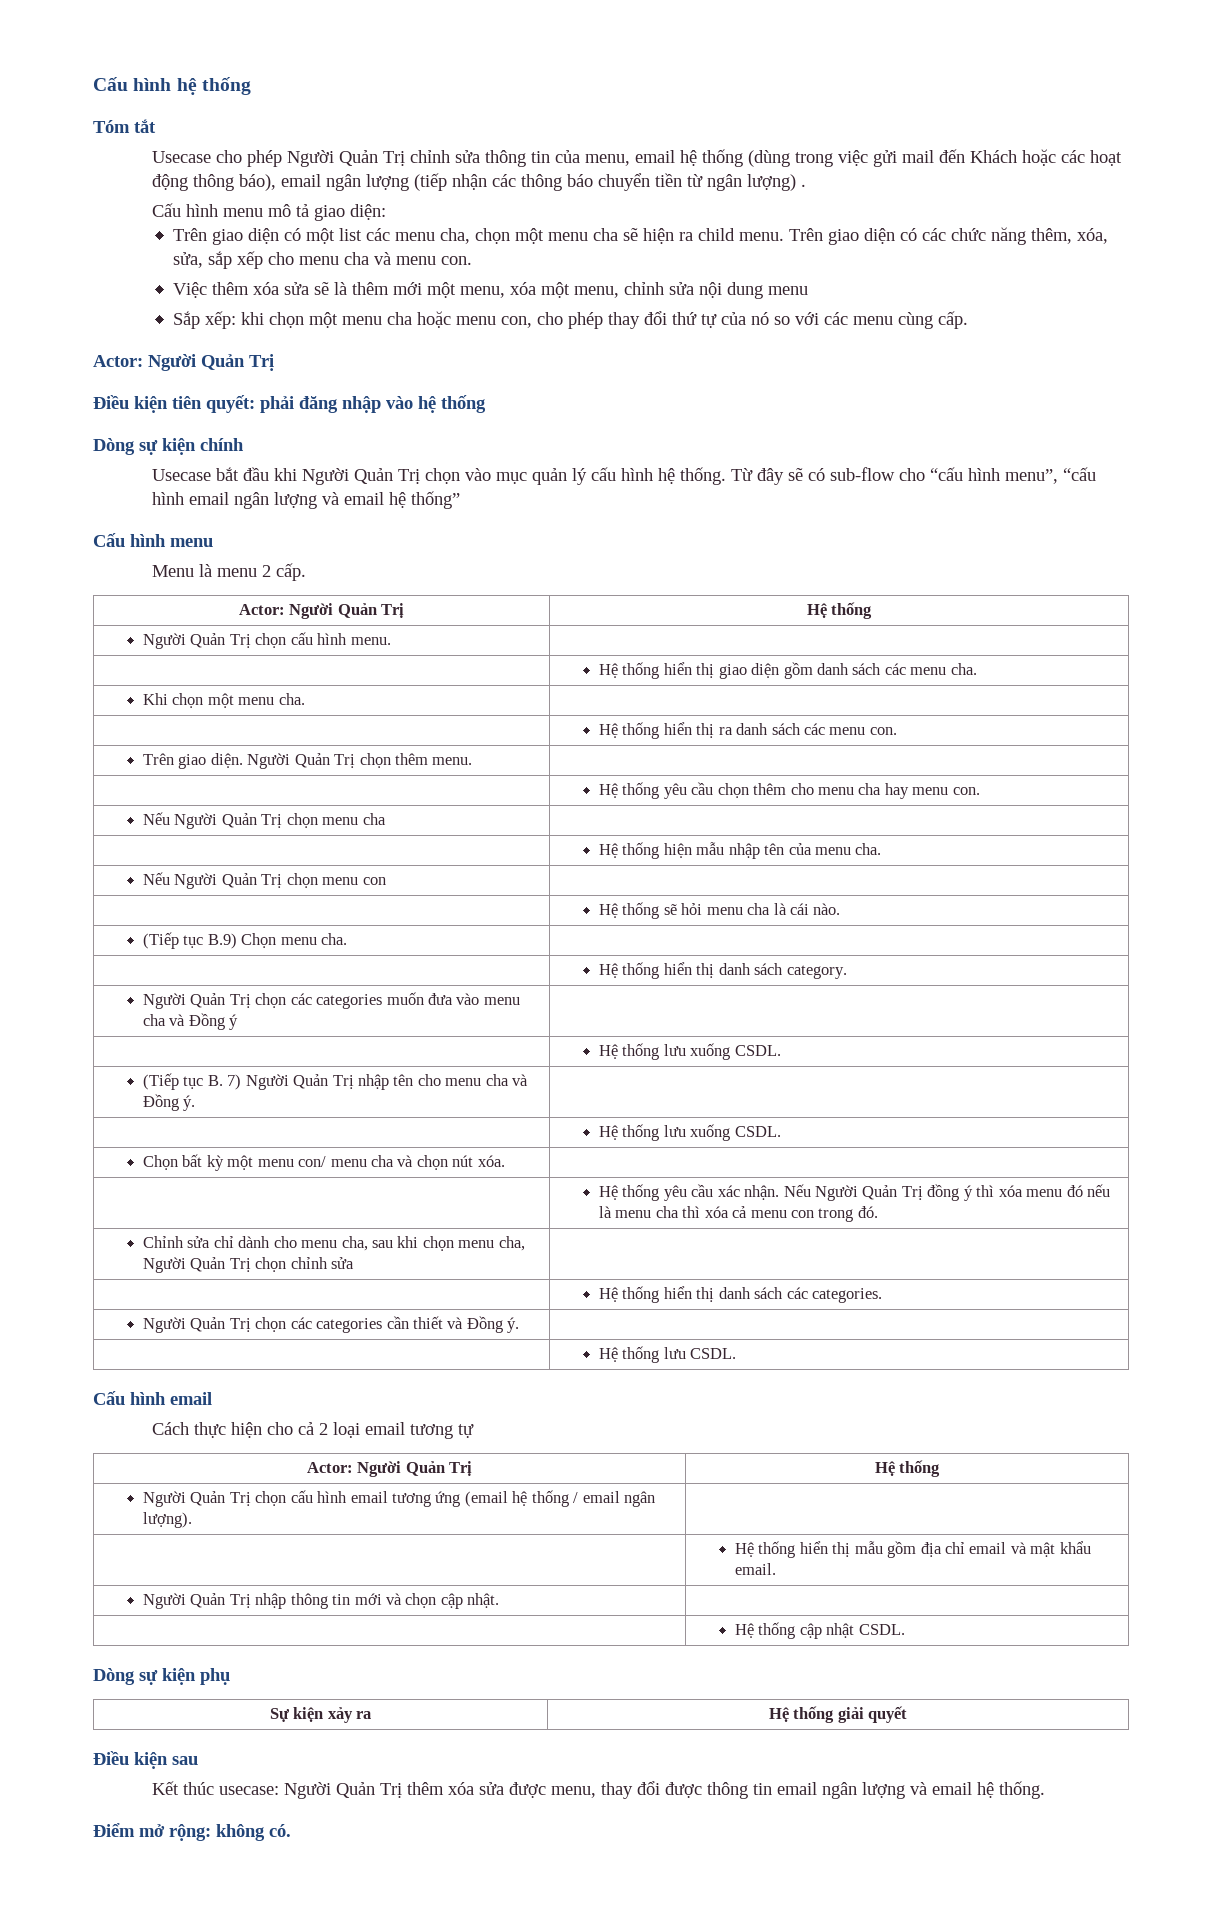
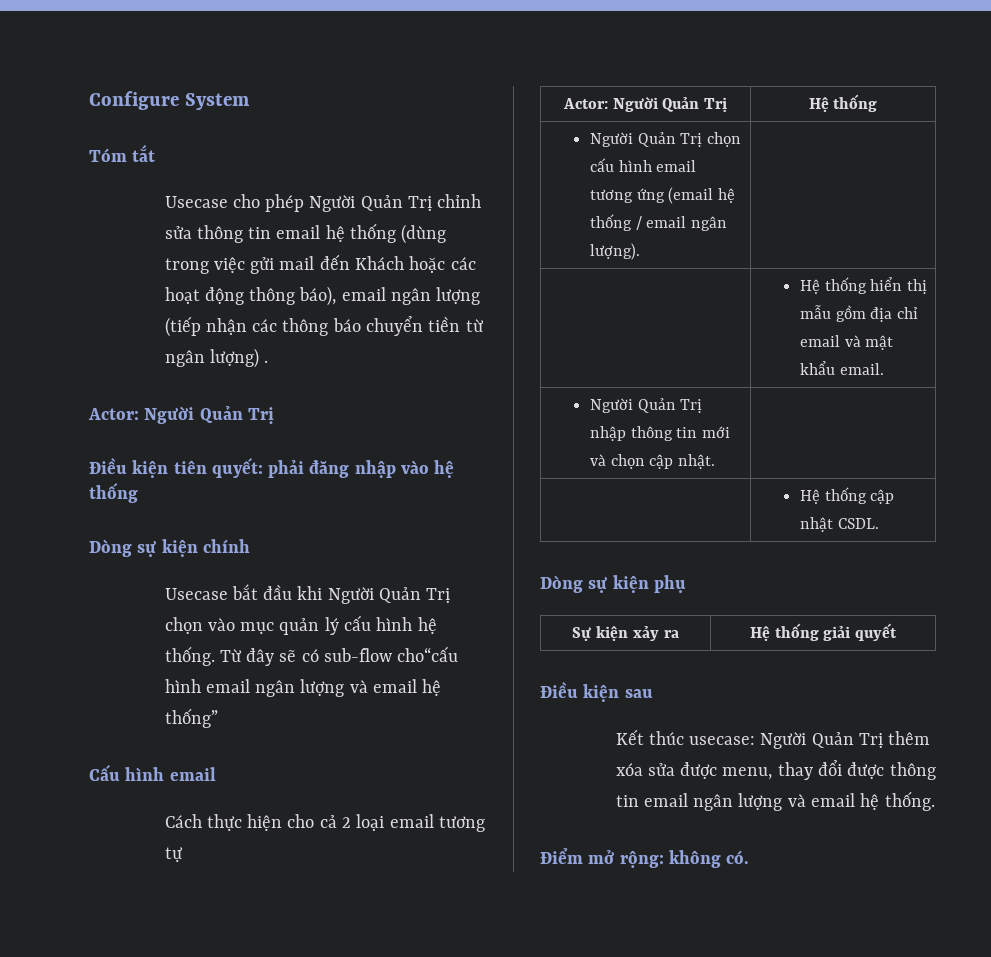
[93,77,251,95] Cấu hình hệ thống -> [89,91,250,110] Configure System
[555,150,631,166] của menu, -> (272, 233) none
[152,203,387,221] [172,227,1108,245] [172,251,472,269] [172,282,808,299] [172,311,968,329] // Cấu hình menu mô tả giao diện: // Trên giao diện có một list các menu cha, chọn một menu cha sẽ hiện ra child menu. Trên giao diện có các chức năng thêm, xóa, sửa, sắp xếp cho menu cha và menu con. // Việc thêm xóa sửa sẽ là thêm mới một menu, xóa một menu, chỉnh sửa nội dung menu // Sắp xếp: khi chọn một menu cha hoặc menu con, cho phép thay đổi thứ tự của nó so với các menu cùng cấp. -> (269, 361) none
[899,467,1097,484] cho “cấu hình menu”, “cấu -> [397,646,459,662] cho“cấu
[93,533,213,547] [152,563,307,581] [238,603,405,619] [806,602,873,619] [142,632,391,649] [598,662,977,679] [142,693,305,708] [598,722,897,739] [142,753,473,769] [598,782,980,799] [142,812,386,829] [598,842,882,859] [142,872,386,889] [598,902,841,919] [142,932,348,949] [598,962,847,979] [142,992,520,1009] [142,1013,239,1030] [598,1043,781,1060] [142,1073,529,1090] [142,1094,196,1111] [598,1124,781,1141] [142,1154,505,1171] [598,1184,1111,1201] [598,1206,878,1222] [142,1236,525,1251] [142,1257,355,1273] [598,1286,883,1303] [142,1316,520,1333] [598,1346,737,1363] // Cấu hình menu // Menu là menu 2 cấp. // Actor: Người Quản Trị | Hệ thống // Người Quản Trị chọn cấu hình menu. | // | Hệ thống hiển thị giao diện gồm danh sách các menu cha. // Khi chọn một menu cha. | // | Hệ thống hiển thị ra danh sách các menu con. // Trên giao diện. Người Quản Trị chọn thêm menu. | // | Hệ thống yêu cầu chọn thêm cho menu cha hay menu con. // Nếu Người Quản Trị chọn menu cha | // | Hệ thống hiện mẫu nhập tên của menu cha. // Nếu Người Quản Trị chọn menu con | // | Hệ thống sẽ hỏi menu cha là cái nào. // (Tiếp tục B.9) Chọn menu cha. | // | Hệ thống hiển thị danh sách category. // Người Quản Trị chọn các categories muốn đưa vào menu cha và Đồng ý | // | Hệ thống lưu xuống CSDL. // (Tiếp tục B. 7) Người Quản Trị nhập tên cho menu cha và Đồng ý. | // | Hệ thống lưu xuống CSDL. // Chọn bất kỳ một menu con/ menu cha và chọn nút xóa. | // | Hệ thống yêu cầu xác nhận. Nếu Người Quản Trị đồng ý thì xóa menu đó nếu là menu cha thì xóa cả menu con trong đó. // Chỉnh sửa chỉ dành cho menu cha, sau khi chọn menu cha, Người Quản Trị chọn chỉnh sửa | // | Hệ thống hiển thị danh sách các categories. // Người Quản Trị chọn các categories cần thiết và Đồng ý. | // | Hệ thống lưu CSDL. -> (218, 718) none

